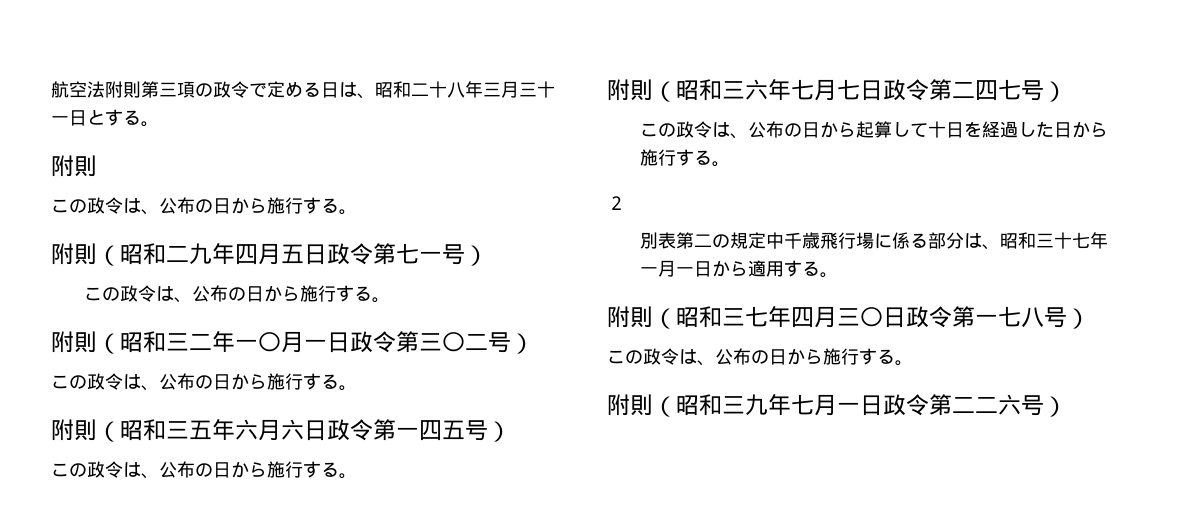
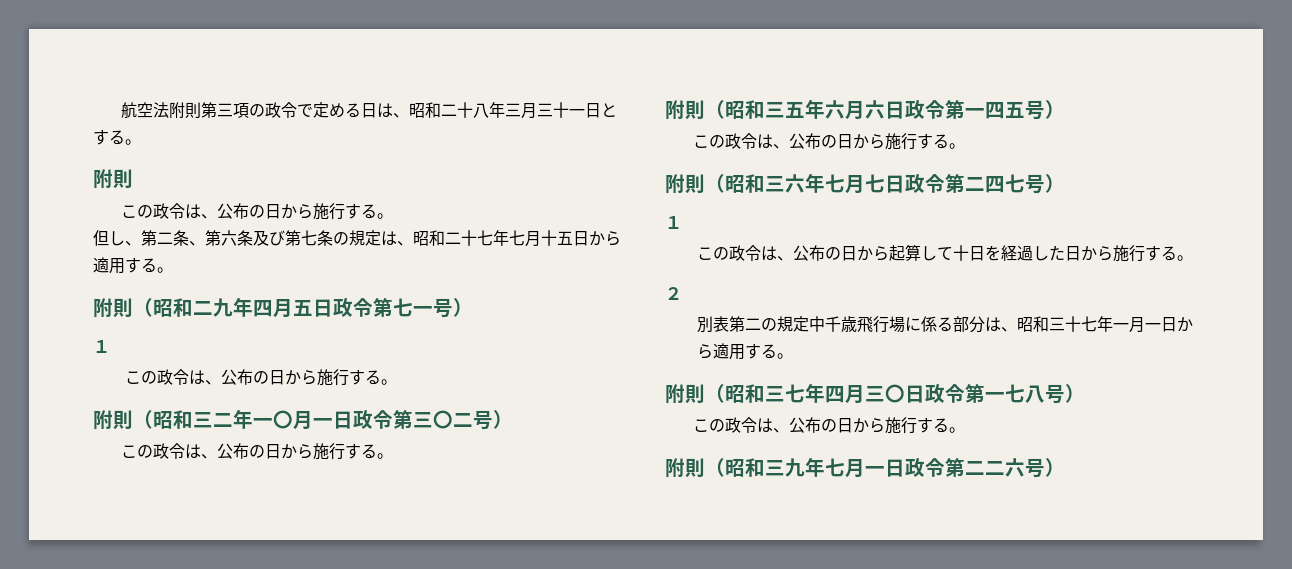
(357, 212) none -> [93,230,621,247] [93,257,173,274] // 但し、第二条、第六条及び第七条の規定は、昭和二十七年七月十五日から適用する。
(488, 255) none -> [93,340,110,353] // １
(1067, 91) none -> [665,216,682,229] // １

